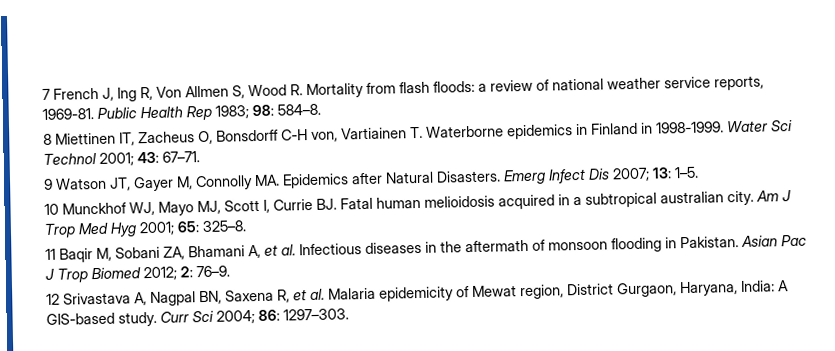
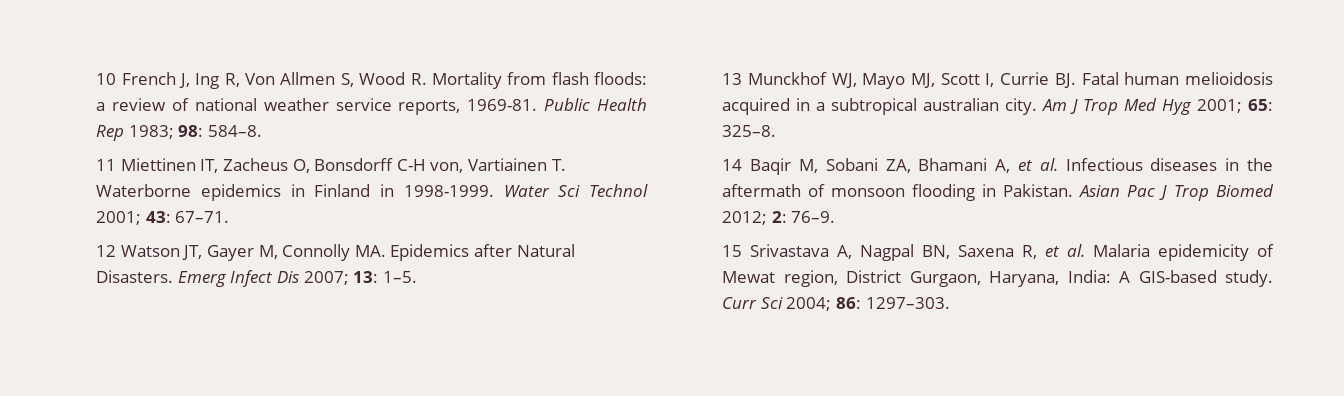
[41,88,51,101] 7 -> [96,73,117,85] 10
[42,133,52,145] 8 -> [96,159,117,171] 11
[42,178,53,190] 9 -> [96,245,117,257] 12
[43,203,59,215] 10 -> [722,73,743,85] 13
[44,248,56,260] 11 -> [722,159,743,171] 14
[45,293,60,305] 12 -> [722,245,743,257] 15

